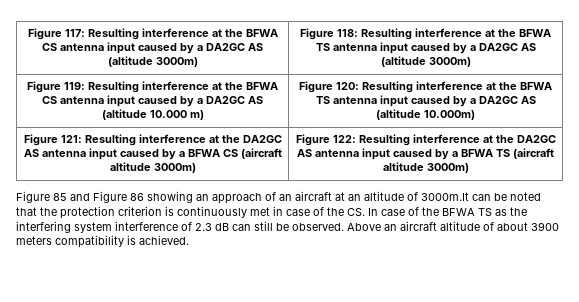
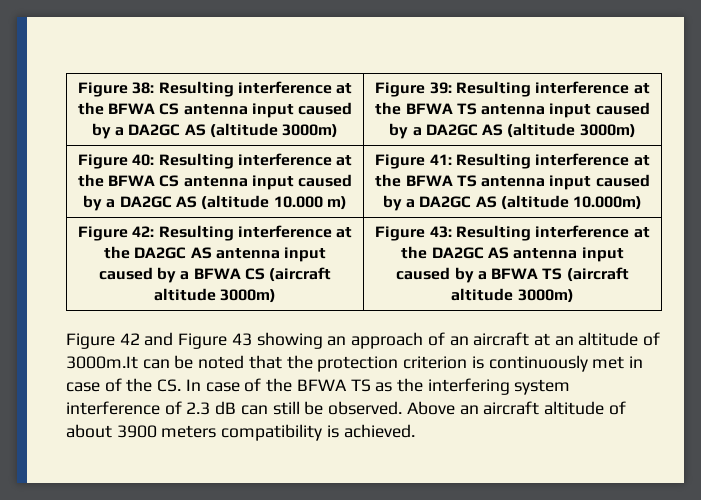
[27,28,85,40] Figure 117: -> [77,82,155,97] Figure 38:
[337,29,358,37] 118: -> [429,82,452,94] 39:
[64,82,85,90] 119: -> [132,154,155,166] 40:
[336,82,359,90] 120: -> [429,154,452,165] 41:
[60,135,82,143] 121: -> [132,226,155,237] 42:
[332,135,356,143] 122: -> [429,226,452,238] 43:
[53,193,67,201] 85 -> [119,333,140,345] 42
[130,193,144,201] 86 -> [231,333,252,346] 43

